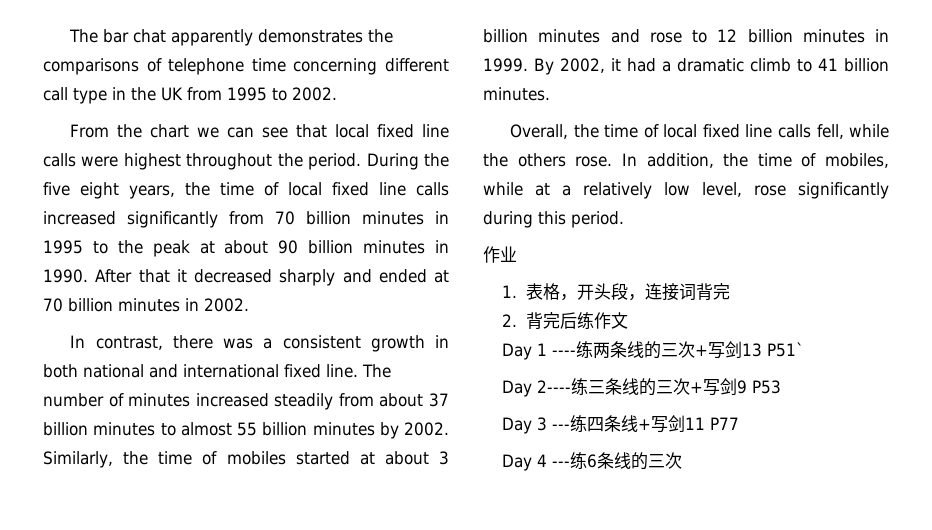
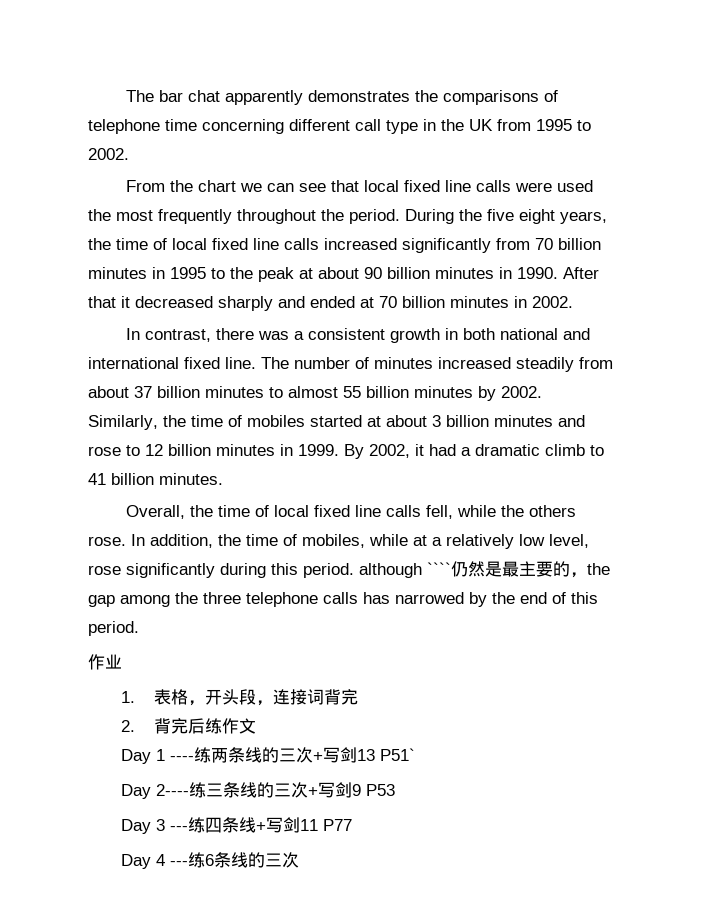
[123,153,181,170] highest -> [557,180,594,192] [88,209,232,224] used the most frequently
(624, 219) none -> [359,561,610,578] [88,592,598,607] [88,621,139,636] although ````仍然是最主要的，the gap among the three telephone calls has narrowed by the end of this period.

